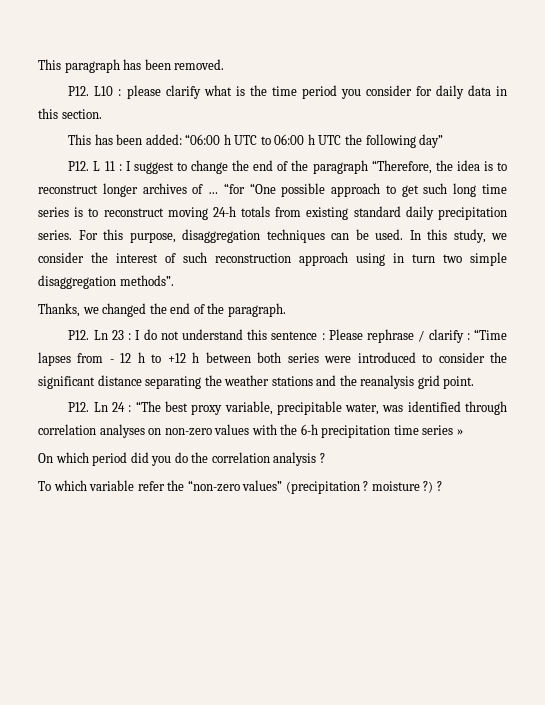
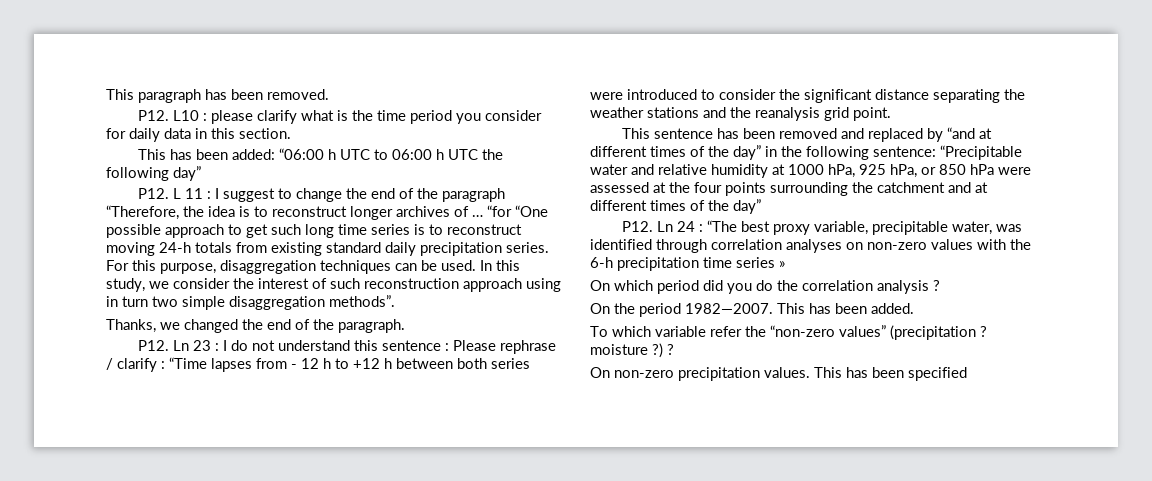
(475, 382) none -> [621,127,992,142] [590,145,1022,160] [590,164,1031,178] [590,182,988,196] [590,199,761,214] // This sentence has been removed and replaced by “and at different times of the day” in the following sentence: “Precipitable water and relative humidity at 1000 hPa, 925 hPa, or 850 hPa were assessed at the four points surrounding the catchment and at different times of the day”
(325, 458) none -> [590,303,914,317] // On the period 1982—2007. This has been added.
(442, 486) none -> [590,367,967,381] // On non-zero precipitation values. This has been specified

